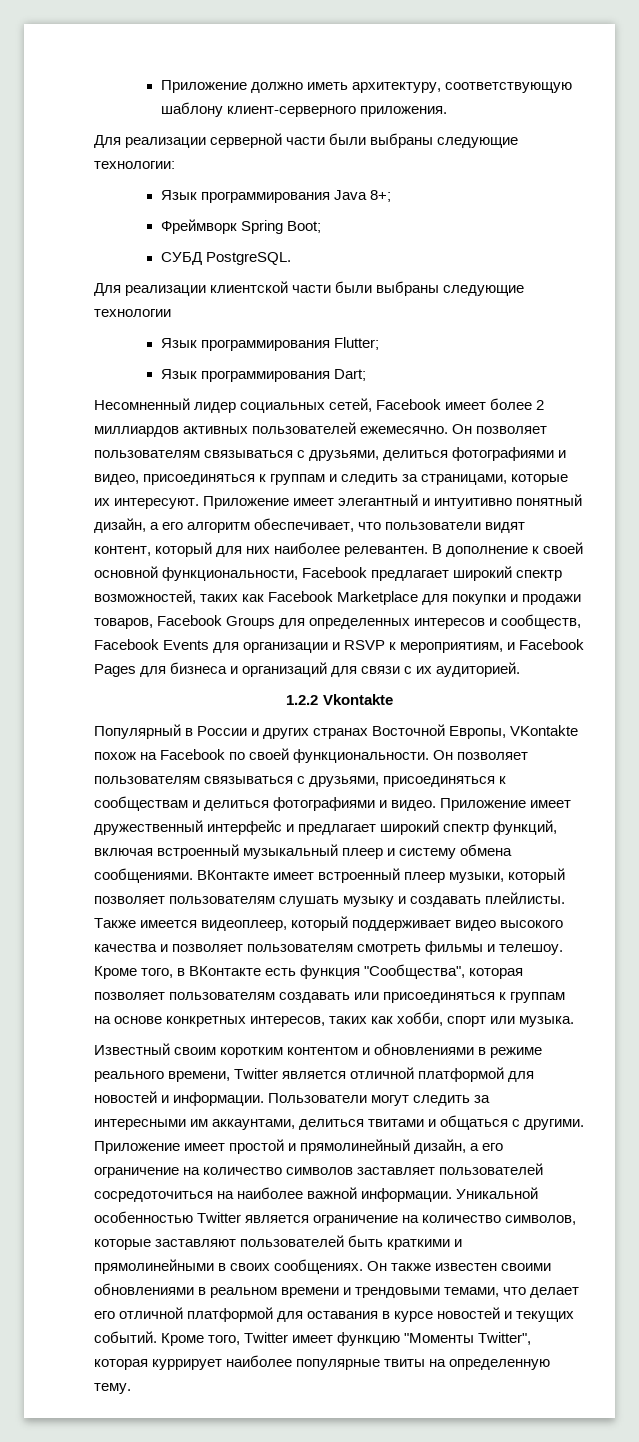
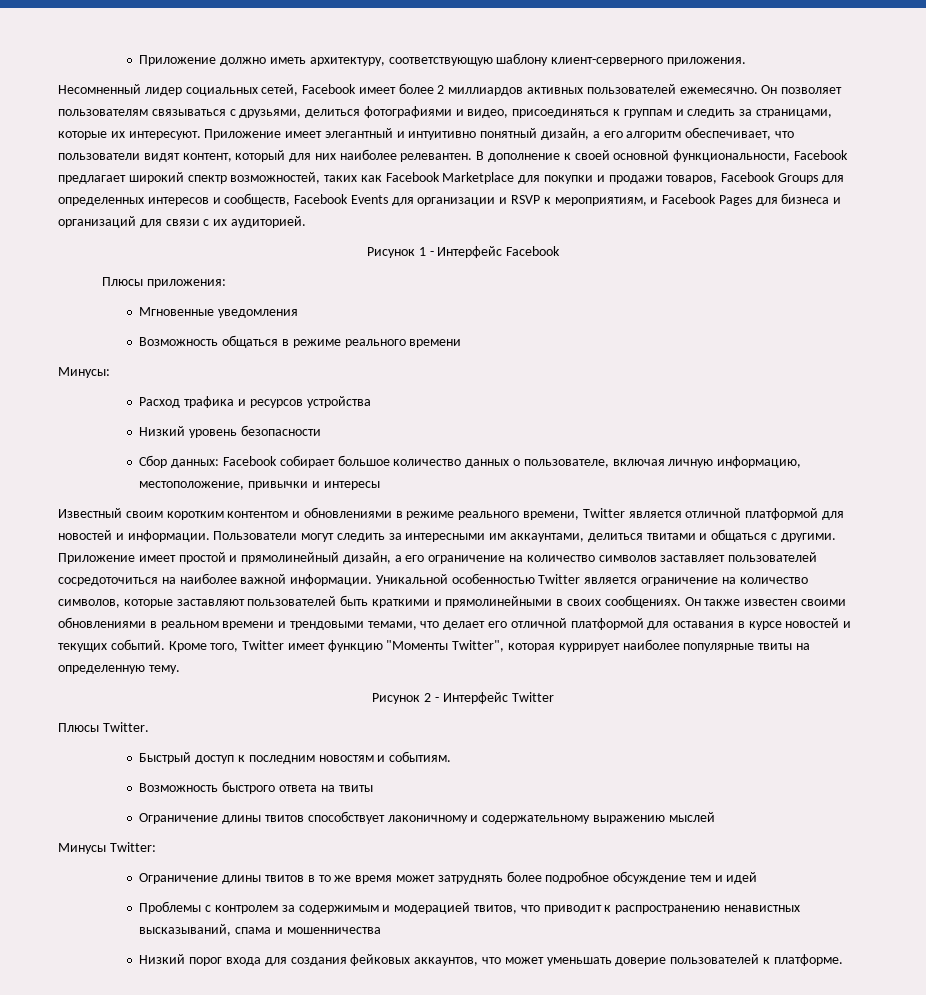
[94,133,519,148] [94,161,175,169] [160,190,392,203] [160,219,322,234] [160,252,291,265] [94,281,525,296] [94,309,171,317] [160,337,380,351] [160,369,367,382] // Для реализации серверной части были выбраны следующие технологии: // Язык программирования Java 8+; // Фреймворк Spring Boot; // СУБД PostgreSQL. // Для реализации клиентской части были выбраны следующие технологии // Язык программирования Flutter; // Язык программирования Dart; -> (746, 61) none
[286,694,393,705] [94,724,579,739] [94,748,529,763] [94,776,507,787] [94,796,572,811] [94,820,558,835] [94,844,513,859] [94,868,566,883] [94,892,566,907] [94,916,564,931] [94,941,564,955] [94,964,524,979] [94,992,566,1003] [94,1012,575,1027] 1.2.2 Vkontakte // Популярный в России и других странах Восточной Европы, VKontakte похож на Facebook по своей функциональности. Он позволяет пользователям связываться с друзьями, присоединяться к сообществам и делиться фотографиями и видео. Приложение имеет дружественный интерфейс и предлагает широкий спектр функций, включая встроенный музыкальный плеер и систему обмена сообщениями. ВКонтакте имеет встроенный плеер музыки, который позволяет пользователям слушать музыку и создавать плейлисты. Также имеется видеоплеер, который поддерживает видео высокого качества и позволяет пользователям смотреть фильмы и телешоу. Кроме того, в ВКонтакте есть функция "Сообщества", которая позволяет пользователям создавать или присоединяться к группам на основе конкретных интересов, таких как хобби, спорт или музыка. -> [366,246,561,258] [102,277,226,288] [139,307,299,318] [139,335,462,348] [58,367,110,378] [139,396,371,408] [139,425,322,438] [139,455,802,468] [139,481,380,490] Рисунок 1 - Интерфейс Facebook // Плюсы приложения: // Мгновенные уведомления // Возможность общаться в режиме реального времени // Минусы: // Расход трафика и ресурсов устройства // Низкий уровень безопасности // Сбор данных: Facebook собирает большое количество данных о пользователе, включая личную информацию, местоположение, привычки и интересы
(131, 1388) none -> [372,692,554,704] [58,722,149,732] [139,751,452,764] [139,781,373,794] [139,811,715,824] [58,842,156,854] [139,871,758,884] [139,901,800,914] [139,924,381,936] [139,954,843,966] // Рисунок 2 - Интерфейс Twitter // Плюсы Twitter. // Быстрый доступ к последним новостям и событиям. // Возможность быстрого ответа на твиты // Ограничение длины твитов способствует лаконичному и содержательному выражению мыслей // Минусы Twitter: // Ограничение длины твитов в то же время может затруднять более подробное обсуждение тем и идей // Проблемы с контролем за содержимым и модерацией твитов, что приводит к распространению ненавистных высказываний, спама и мошенничества // Низкий порог входа для создания фейковых аккаунтов, что может уменьшать доверие пользователей к платформе.

